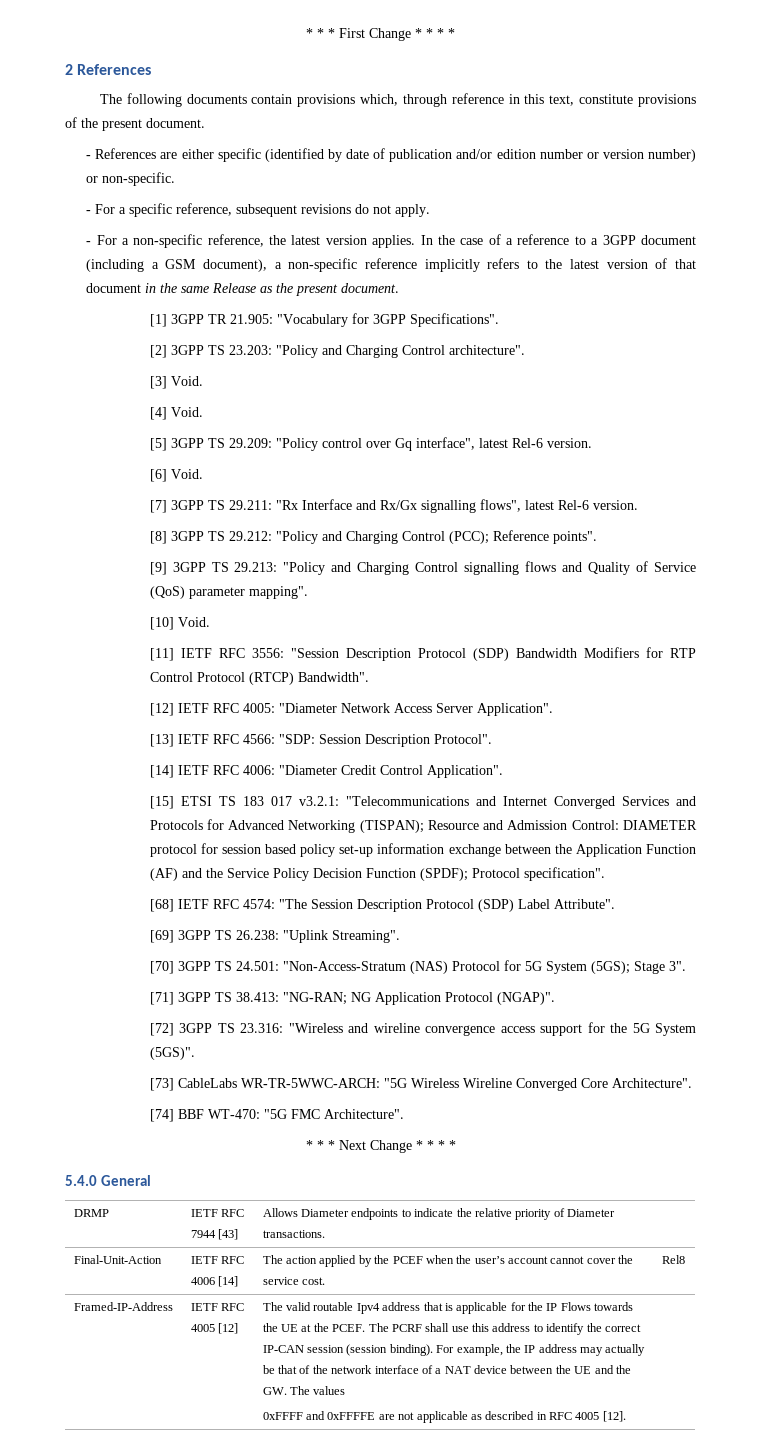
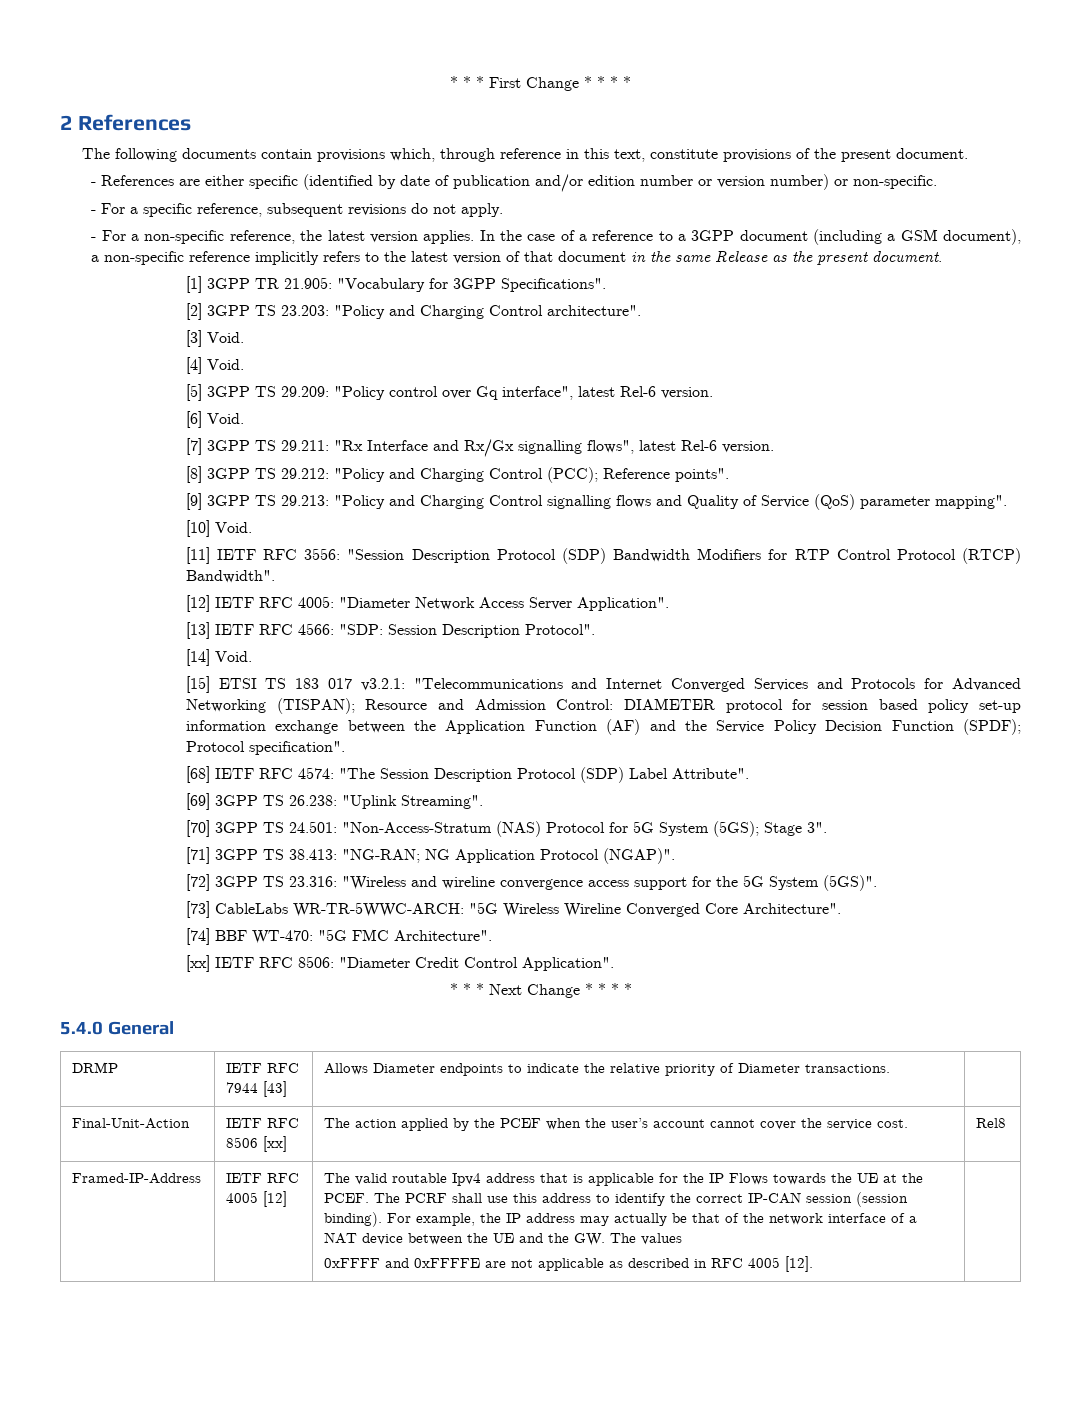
[177,765,503,778] IETF RFC 4006: "Diameter Credit Control Application". -> [214,651,252,662] Void.
(404, 1114) none -> [185,955,614,972] // [xx] IETF RFC 8506: "Diameter Credit Control Application".
[190,1276,239,1287] 4006 [14] -> [226,1136,288,1152] 8506 [xx]

